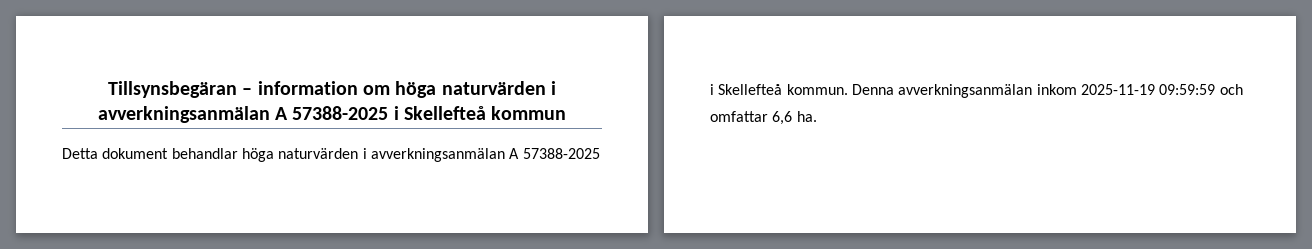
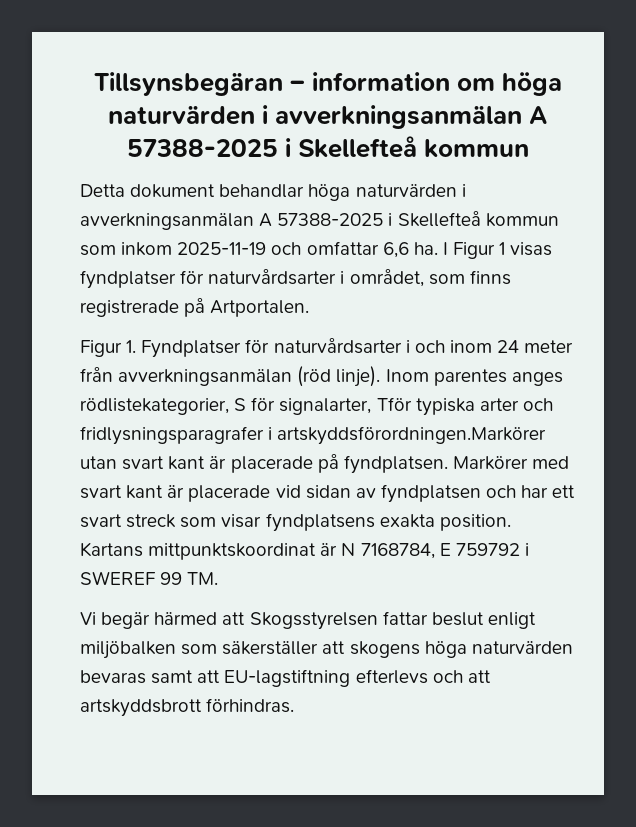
[786,84,1033,98] kommun. Denna avverkningsanmälan -> [485,213,559,227] [80,245,116,256] kommun som
[1159,84,1216,95] 09:59:59 -> (267, 248) none
(817, 116) none -> [442,242,553,259] [80,269,511,289] [80,298,310,317] [80,338,574,358] [80,366,563,387] [80,397,553,416] [80,426,547,445] [80,454,570,474] [80,484,576,503] [80,513,511,532] [80,542,529,560] [80,571,219,585] [80,611,536,630] [80,641,573,659] [80,669,491,687] [80,698,295,717] I Figur 1 visas fyndplatser för naturvårdsarter i området, som finns registrerade på Artportalen. // Figur 1. Fyndplatser för naturvårdsarter i och inom 24 meter från avverkningsanmälan (röd linje). Inom parentes anges rödlistekategorier, S för signalarter, Tför typiska arter och fridlysningsparagrafer i artskyddsförordningen.Markörer utan svart kant är placerade på fyndplatsen. Markörer med svart kant är placerade vid sidan av fyndplatsen och har ett svart streck som visar fyndplatsens exakta position. Kartans mittpunktskoordinat är N 7168784, E 759792 i SWEREF 99 TM. // Vi begär härmed att Skogsstyrelsen fattar beslut enligt miljöbalken som säkerställer att skogens höga naturvärden bevaras samt att EU-lagstiftning efterlevs och att artskyddsbrott förhindras.

